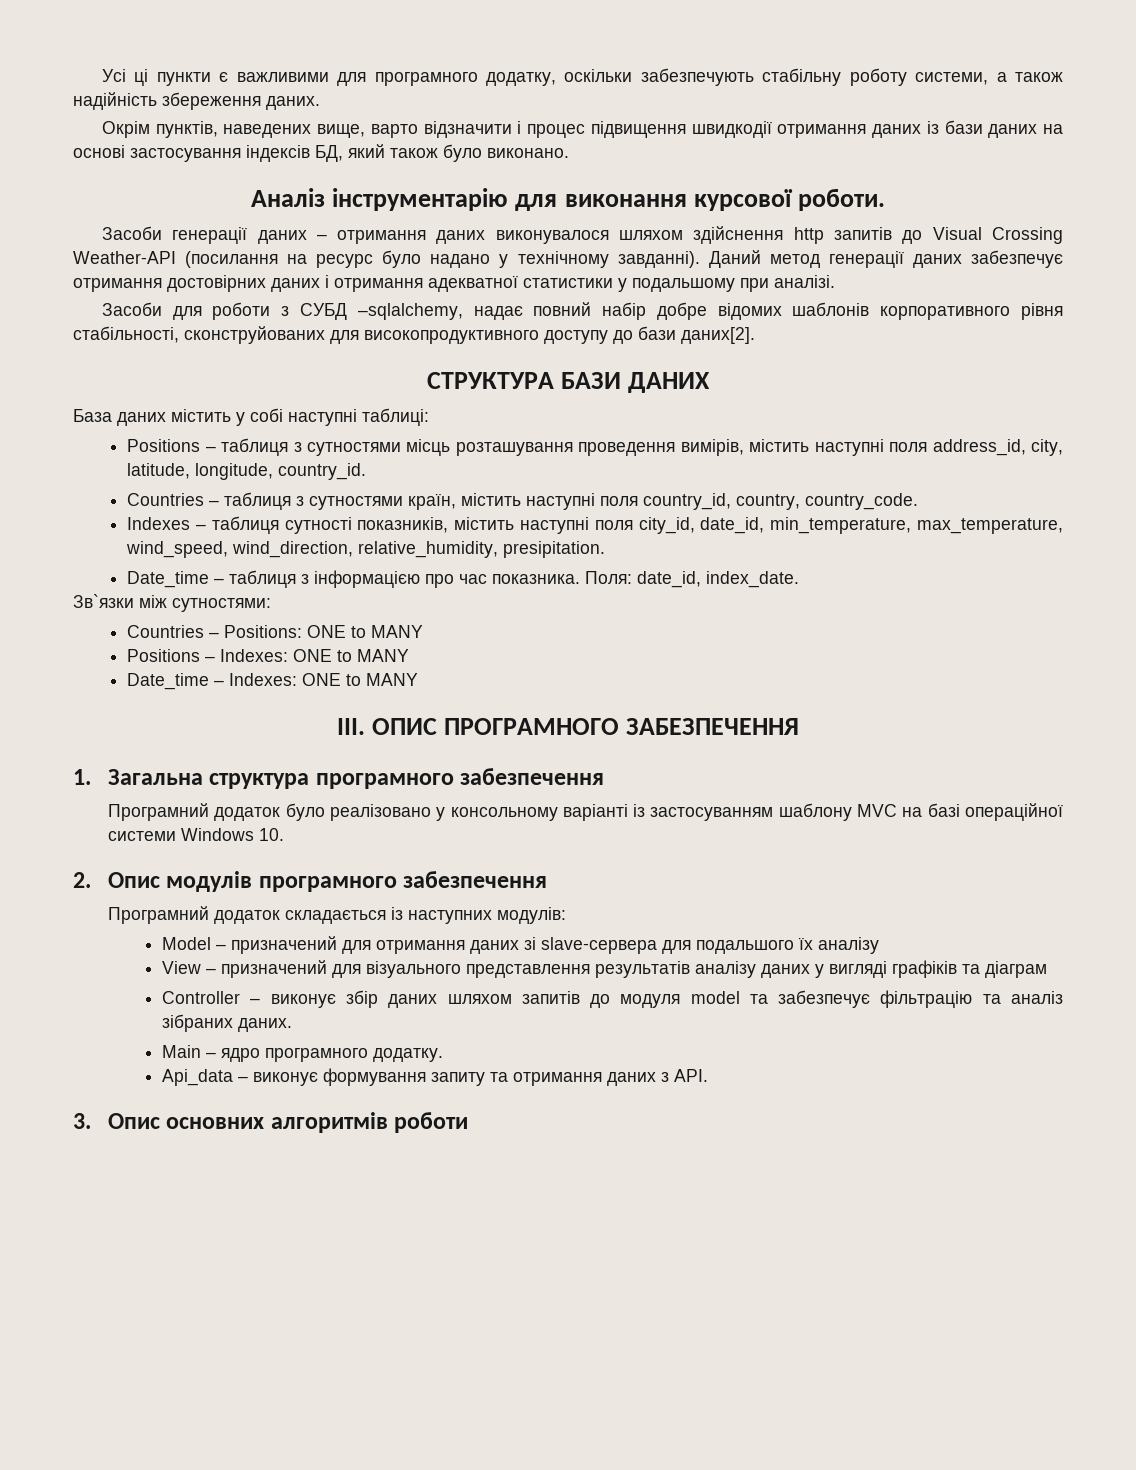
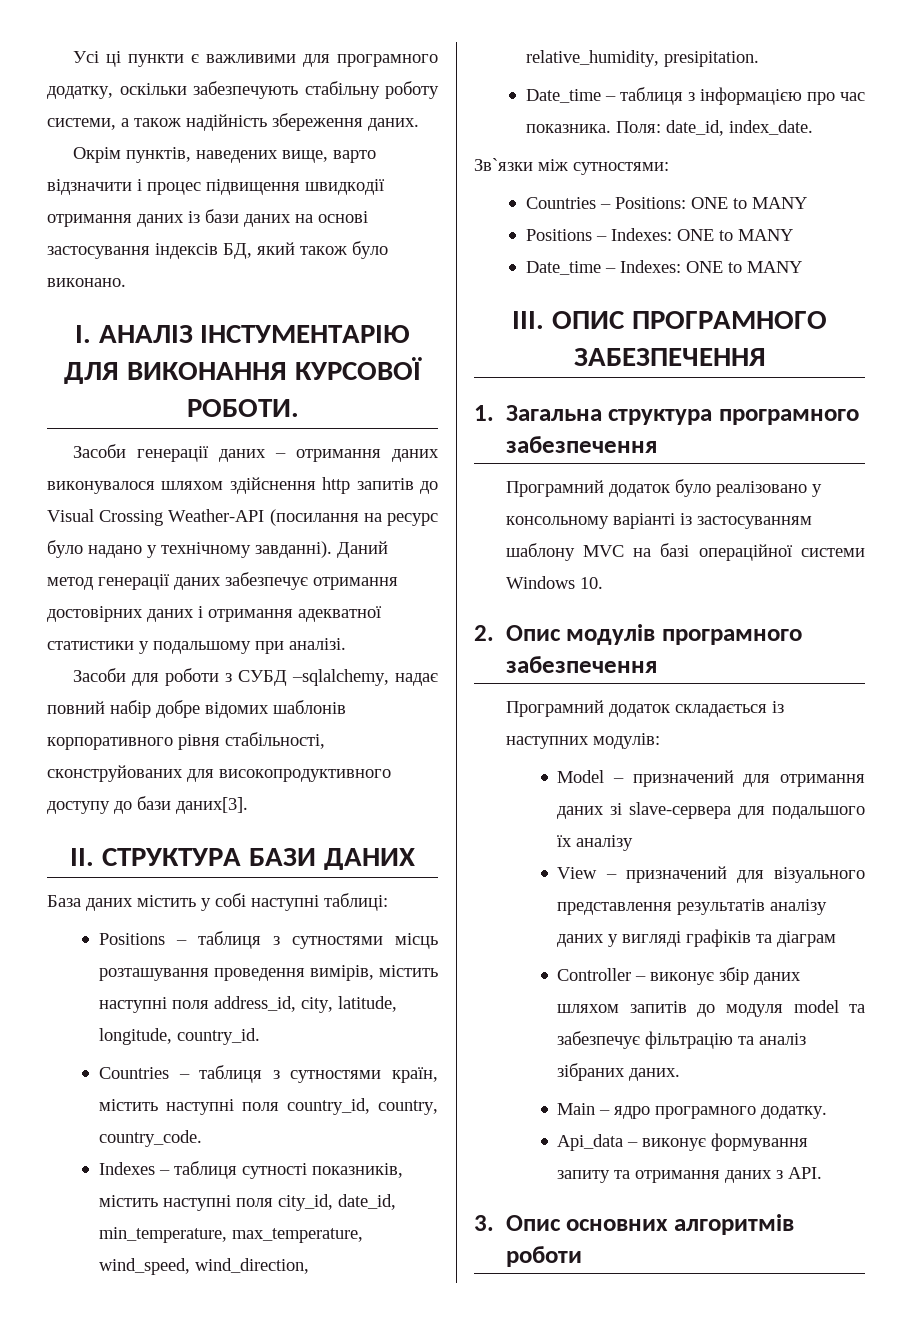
[251,188,885,211] Аналіз інструментарію для виконання курсової роботи. -> [74,325,411,343] [64,357,422,384] [186,399,299,417] I. АНАЛІЗ ІНСТУМЕНТАРІЮ ДЛЯ ВИКОНАННЯ КУРСОВОЇ РОБОТИ.
[681,327,755,344] даних[2]. // -> [176,797,248,814] [70,848,95,866] даних[3]. // II.

